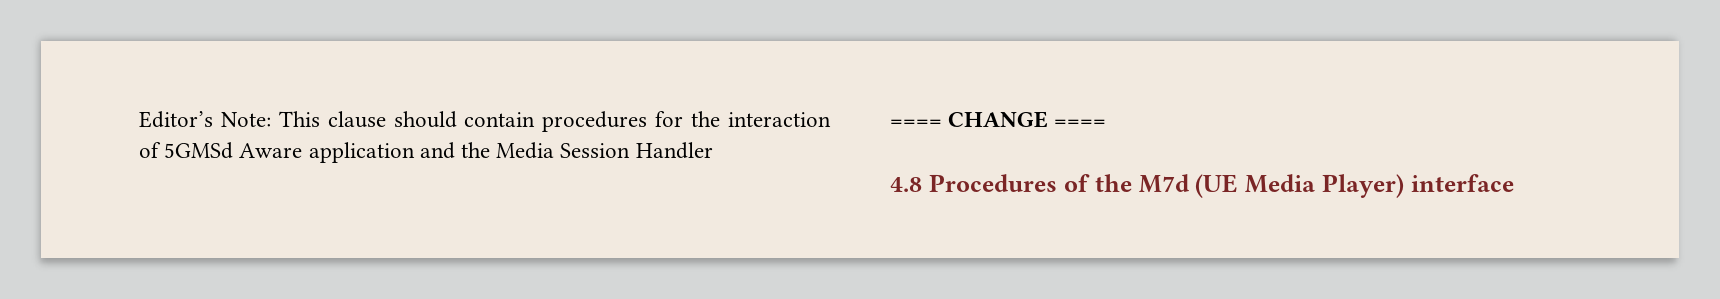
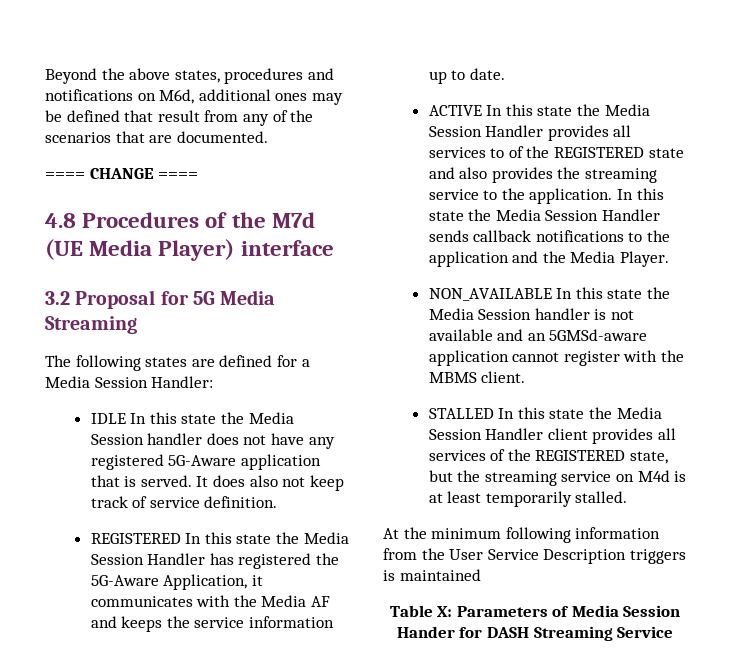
[139,111,831,132] [139,142,713,163] Editor’s Note: This clause should contain procedures for the interaction of 5GMSd Aware application and the Media Session Handler -> [45,68,334,84] [45,89,343,105] [45,110,314,126] [45,131,268,143] Beyond the above states, procedures and notifications on M6d, additional ones may be defined that result from any of the scenarios that are documented.
(1515, 183) none -> [45,290,276,309] [45,316,137,334] [45,355,310,371] [45,376,214,388] [90,412,294,424] [90,433,335,449] [90,454,321,470] [90,475,344,491] [90,496,278,508] [90,532,349,544] [90,553,340,569] [90,574,263,590] [90,595,331,607] [90,616,335,632] [428,68,505,84] [428,104,650,116] [428,125,632,141] [428,146,684,158] [428,167,658,183] [428,188,664,204] [428,209,661,221] [428,230,671,242] [428,251,670,267] [428,287,671,301] [428,308,635,320] [428,329,648,341] [428,350,685,366] [428,371,526,383] [428,407,662,419] [428,428,677,444] [428,449,669,464] [428,470,687,486] [428,491,628,507] [383,527,661,543] [383,548,686,564] [383,569,481,581] [389,605,681,617] [396,626,674,641] // 3.2 Proposal for 5G Media Streaming // The following states are defined for a Media Session Handler: // IDLE In this state the Media Session handler does not have any registered 5G-Aware application that is served. It does also not keep track of service definition. // REGISTERED In this state the Media Session Handler has registered the 5G-Aware Application, it communicates with the Media AF and keeps the service information up to date. // ACTIVE In this state the Media Session Handler provides all services to of the REGISTERED state and also provides the streaming service to the application. In this state the Media Session Handler sends callback notifications to the application and the Media Player. // NON_AVAILABLE In this state the Media Session handler is not available and an 5GMSd-aware application cannot register with the MBMS client. // STALLED In this state the Media Session Handler client provides all services of the REGISTERED state, but the streaming service on M4d is at least temporarily stalled. // At the minimum following information from the User Service Description triggers is maintained // Table X: Parameters of Media Session Hander for DASH Streaming Service

